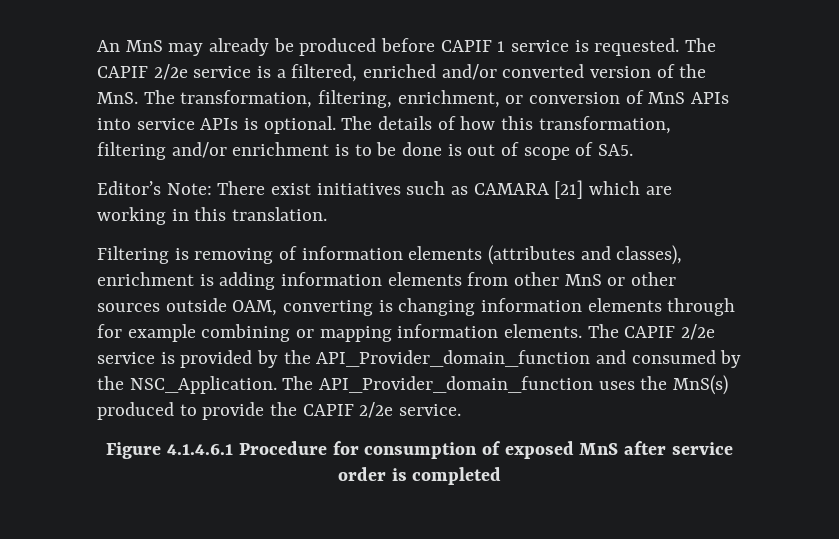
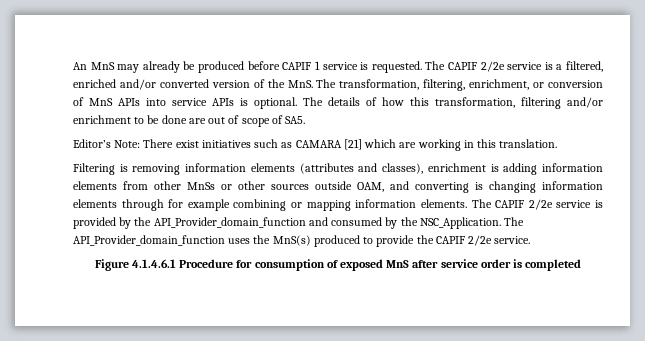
[335,144,350,156] is -> (131, 119) none
[447,144,462,156] is -> [188,118,206,124] are
[279,246,298,260] of -> (181, 169) none
[564,274,602,286] MnS -> [187,182,215,190] MnSs
(278, 308) none -> [390,181,409,190] and

